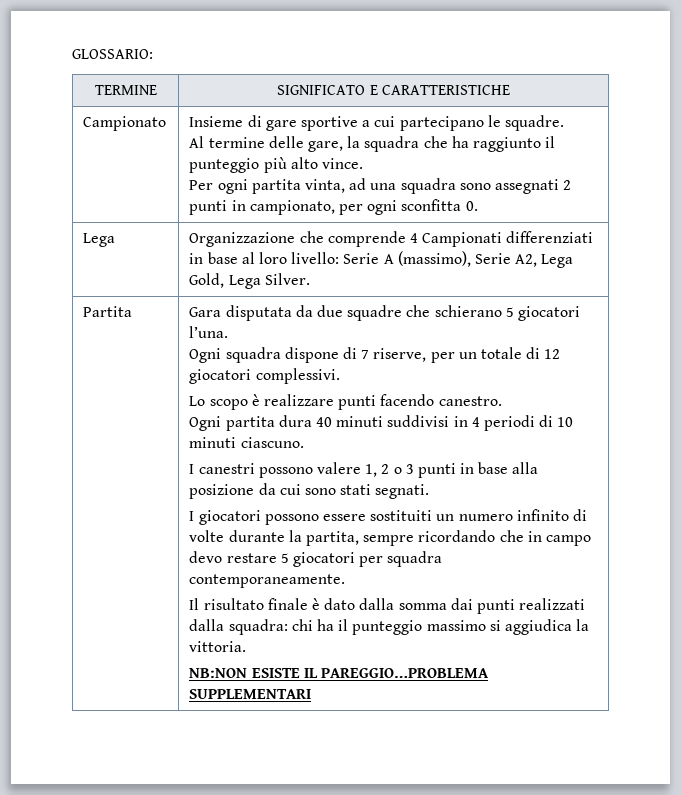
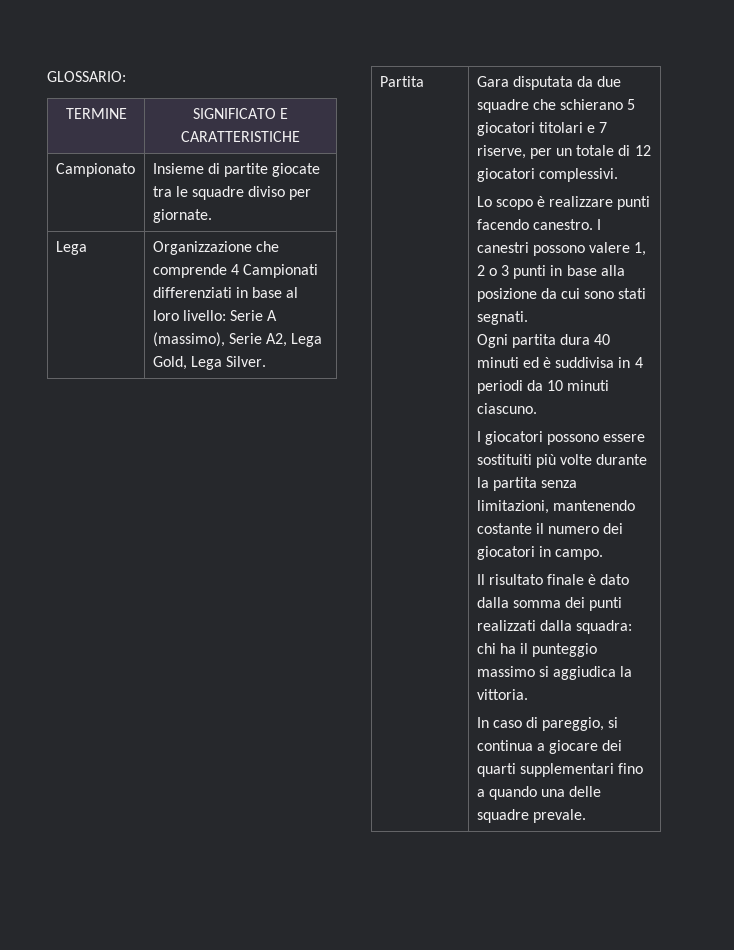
[265,115,564,131] [189,136,556,152] [189,157,364,173] [189,178,572,194] [189,199,478,215] gare sportive a cui partecipano le squadre. // Al termine delle gare, la squadra che ha raggiunto il punteggio più alto vince. // Per ogni partita vinta, ad una squadra sono assegnati 2 punti in campionato, per ogni sconfitta 0. -> [224,163,321,177] [152,186,312,200] [152,209,212,223] partite giocate tra le squadre diviso per giornate.
[189,326,229,338] [189,347,358,363] l’una. // Ogni squadra dispone di -> [538,122,596,133] titolari e
[189,415,574,431] [189,437,304,448] // Ogni partita dura 40 minuti suddivisi in 4 periodi di 10 minuti ciascuno. // -> (593, 224) none
(430, 491) none -> [476,334,611,348] [476,357,643,368] [476,380,610,394] [476,403,537,414] // Ogni partita dura 40 minuti ed è suddivisa in 4 periodi da 10 minuti ciascuno.
[436,509,587,521] [189,530,591,546] [189,551,443,567] [189,574,346,588] un numero infinito di volte durante la partita, sempre ricordando che in campo devo restare 5 giocatori per squadra contemporaneamente. -> [535,454,648,468] [476,477,578,491] [476,500,635,514] [476,523,624,534] [476,546,604,560] più volte durante la partita senza limitazioni, mantenendo costante il numero dei giocatori in campo.
[450,598,473,610] dai -> [565,597,586,608] dei
[189,668,490,678] [189,689,312,699] NB:NON ESISTE IL PAREGGIO…PROBLEMA SUPPLEMENTARI -> [476,717,619,731] [476,740,623,754] [476,763,644,777] [476,786,602,800] [476,809,586,823] In caso di pareggio, si continua a giocare dei quarti supplementari fino a quando una delle squadre prevale.

